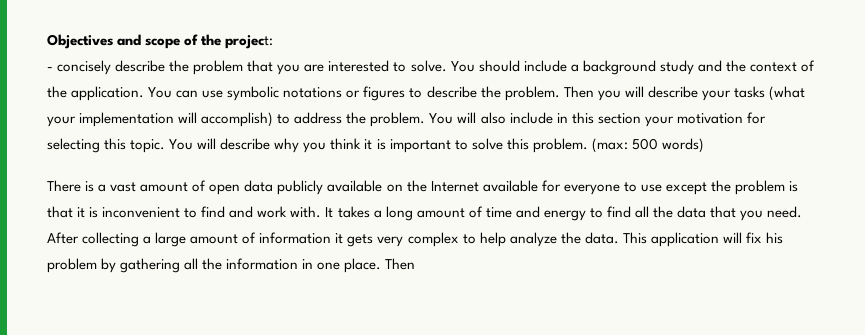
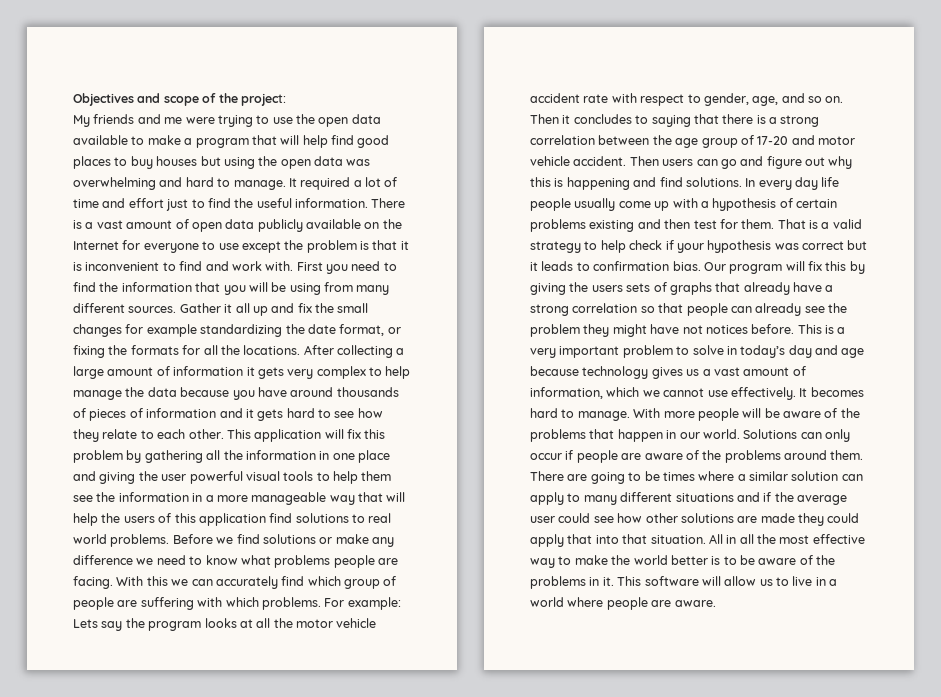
[47,60,815,75] [47,86,805,101] [47,112,766,127] [47,138,704,153] - concisely describe the problem that you are interested to solve. You should include a background study and the context of the application. You can use symbolic notations or figures to describe the problem. Then you will describe your tasks (what your implementation will accomplish) to address the problem. You will also include in this section your motivation for selecting this topic. You will describe why you think it is important to solve this problem. (max: 500 words) // -> [73,114,381,127] [73,135,390,148] [73,156,371,169] [73,177,398,190] [73,198,368,211] My friends and me were trying to use the open data available to make a program that will help find good places to buy houses but using the open data was overwhelming and hard to manage. It required a lot of time and effort just to find the useful information.
[482,180,538,192] available -> (119, 245) none
[325,206,803,221] It takes a long amount of time and energy to find all the data that you need. -> [296,261,397,274] [73,282,390,295] [73,303,369,316] [73,324,401,337] [73,345,301,358] First you need to find the information that you will be using from many different sources. Gather it all up and fix the small changes for example standardizing the date format, or fixing the formats for all the locations.
[509,232,619,247] analyze the data. -> [73,387,399,400] [73,408,383,421] [73,429,224,442] manage the data because you have around thousands of pieces of information and it gets hard to see how they relate to each other.
[765,232,783,244] his -> [364,429,386,439] this
[344,258,416,273] place. Then -> [358,450,390,463] [73,471,392,484] [73,492,406,505] [73,513,392,526] [73,534,394,547] [73,555,398,568] [73,576,397,589] [73,597,401,610] [73,618,377,631] [530,93,844,106] [530,114,820,127] [530,135,855,148] [530,156,853,169] [530,177,840,190] [530,198,837,211] [530,219,862,232] [530,240,868,253] [530,261,865,274] [530,282,834,295] [530,303,847,316] [530,324,846,337] [530,345,865,358] [530,366,806,379] [530,387,864,400] [530,408,860,421] [530,429,850,442] [530,450,864,463] [530,471,863,484] [530,492,847,505] [530,513,860,526] [530,534,865,547] [530,555,836,568] [530,576,838,589] [530,597,716,610] place and giving the user powerful visual tools to help them see the information in a more manageable way that will help the users of this application find solutions to real world problems. Before we find solutions or make any difference we need to know what problems people are facing. With this we can accurately find which group of people are suffering with which problems. For example: Lets say the program looks at all the motor vehicle accident rate with respect to gender, age, and so on. Then it concludes to saying that there is a strong correlation between the age group of 17-20 and motor vehicle accident. Then users can go and figure out why this is happening and find solutions. In every day life people usually come up with a hypothesis of certain problems existing and then test for them. That is a valid strategy to help check if your hypothesis was correct but it leads to confirmation bias. Our program will fix this by giving the users sets of graphs that already have a strong correlation so that people can already see the problem they might have not notices before. This is a very important problem to solve in today’s day and age because technology gives us a vast amount of information, which we cannot use effectively. It becomes hard to manage. With more people will be aware of the problems that happen in our world. Solutions can only occur if people are aware of the problems around them. There are going to be times where a similar solution can apply to many different situations and if the average user could see how other solutions are made they could apply that into that situation. All in all the most effective way to make the world better is to be aware of the problems in it. This software will allow us to live in a world where people are aware.

